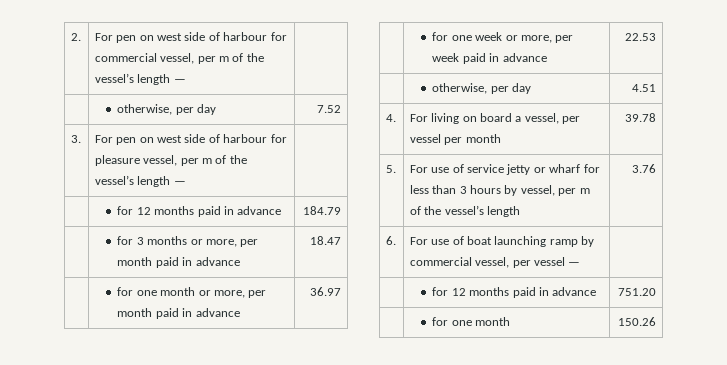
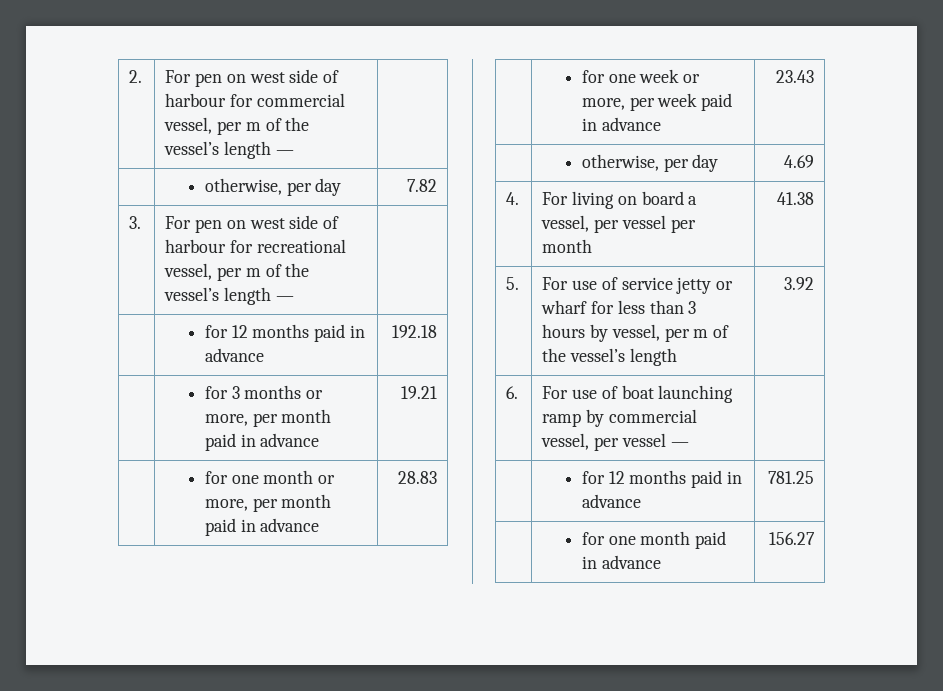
[317,105,342,113] 7.52 -> [406,179,437,192] 7.82
[94,155,140,166] pleasure -> [256,239,346,253] recreational
[303,206,342,215] 184.79 -> [391,325,437,338] 192.18
[310,236,342,245] 18.47 -> [400,386,437,399] 19.21
[310,287,342,296] 36.97 -> [397,471,437,484] 28.83
[625,33,657,41] [432,83,532,94] [632,84,657,92] 22.53 // | otherwise, per day | 4.51 -> [775,70,814,83] [582,154,719,172] [783,155,814,168] 23.43 // | otherwise, per day | 4.69
[625,113,657,122] 39.78 -> [776,192,814,205] 41.38
[632,164,657,173] 3.76 -> [783,277,814,290] 3.92
[618,288,657,296] [432,317,511,326] [618,317,657,326] 751.20 // | for one month | 150.26 -> [767,471,814,484] [582,531,727,549] [582,555,661,569] [768,532,815,545] 781.25 // | for one month paid in advance | 156.27

